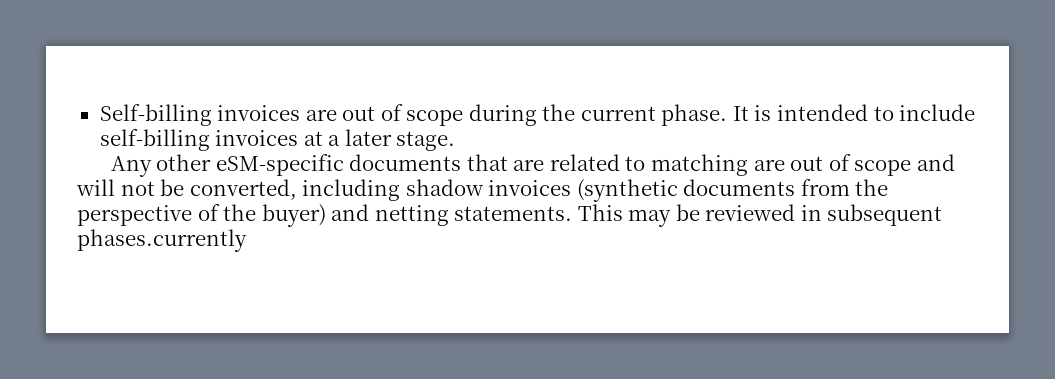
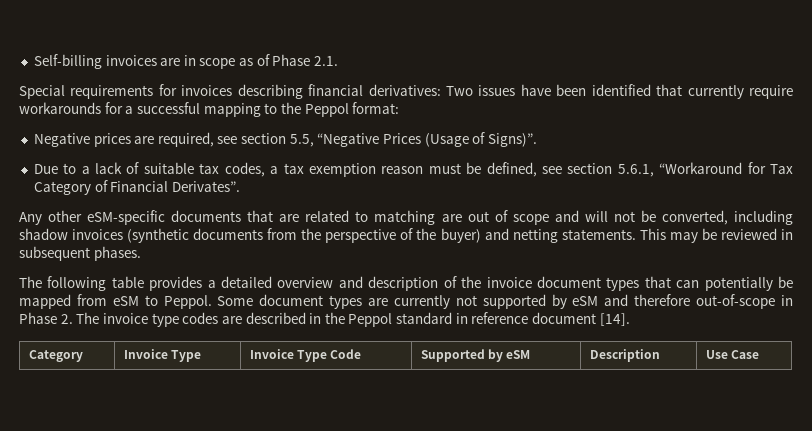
[342,104,976,126] [99,129,456,151] out of scope during the current phase. It is intended to include self-billing invoices at a later stage. -> [183,54,339,69] [19,84,794,99] [19,102,400,117] [33,132,537,147] [33,162,794,177] [33,180,240,195] in scope as of Phase 2.1. // Special requirements for invoices describing financial derivatives: Two issues have been identified that currently require workarounds for a successful mapping to the Peppol format: // Negative prices are required, see section 5.5, “Negative Prices (Usage of Signs)”. // Due to a lack of suitable tax codes, a tax exemption reason must be defined, see section 5.6.1, “Workaround for Tax Category of Financial Derivates”.
[77,229,247,252] phases.currently -> [93,246,141,261] [19,276,793,291] [19,294,793,309] [19,312,630,327] [28,350,83,362] [123,349,202,362] [249,349,362,362] [420,349,531,362] [589,349,660,362] [705,350,760,359] phases. // The following table provides a detailed overview and description of the invoice document types that can potentially be mapped from eSM to Peppol. Some document types are currently not supported by eSM and therefore out-of-scope in Phase 2. The invoice type codes are described in the Peppol standard in reference document [14]. // Category | Invoice Type | Invoice Type Code | Supported by eSM | Description | Use Case

